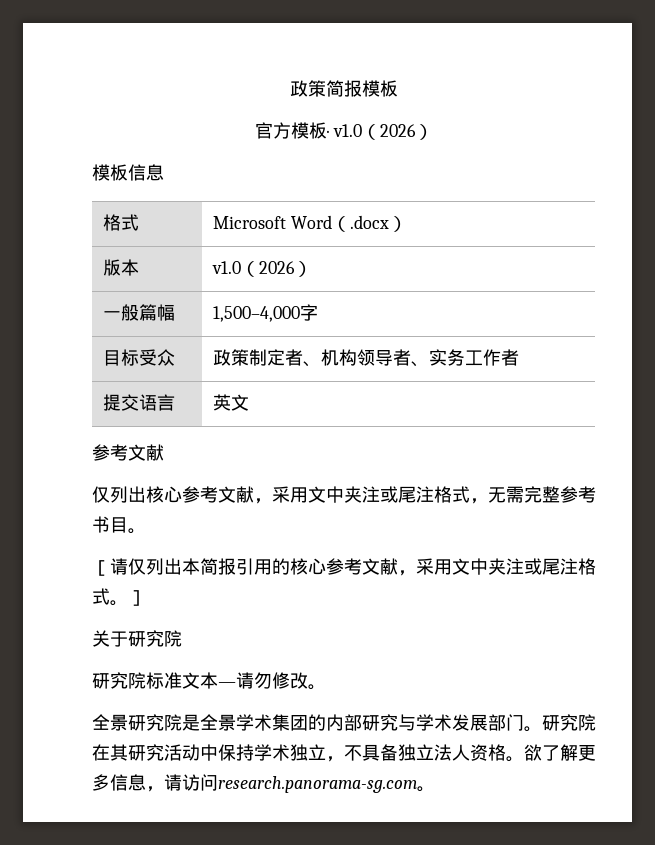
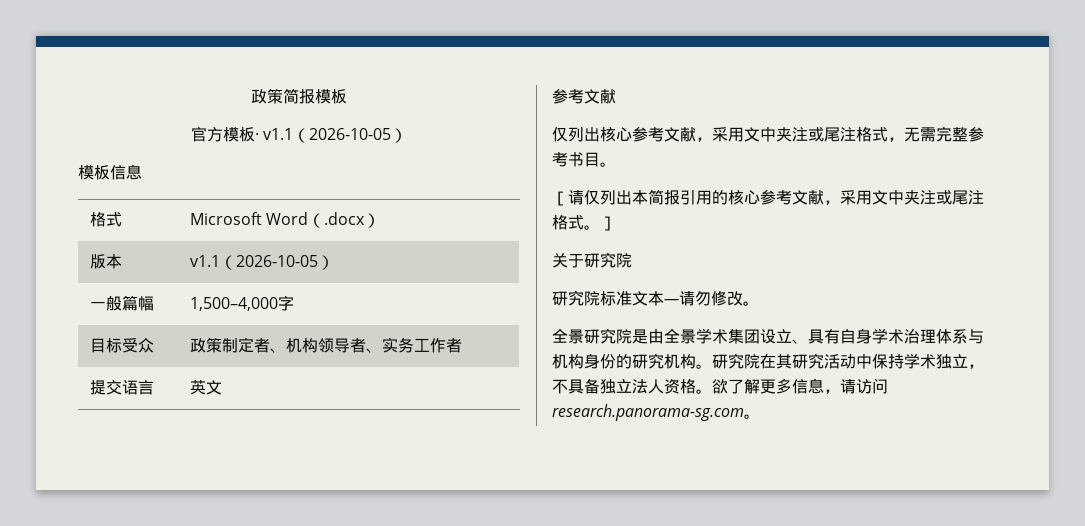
[332,124,416,140] v1.0（2026 -> [263,128,392,143] v1.1（2026-10-05
[212,261,296,277] v1.0（2026 -> [189,255,318,270] v1.1（2026-10-05
(200, 722) none -> [648,329,664,344] 由
[308,714,524,731] 的内部研究与学术发展部门 -> [760,328,984,344] [552,353,696,369] 设立、具有自身学术治理体系与机构身份的研究机构

